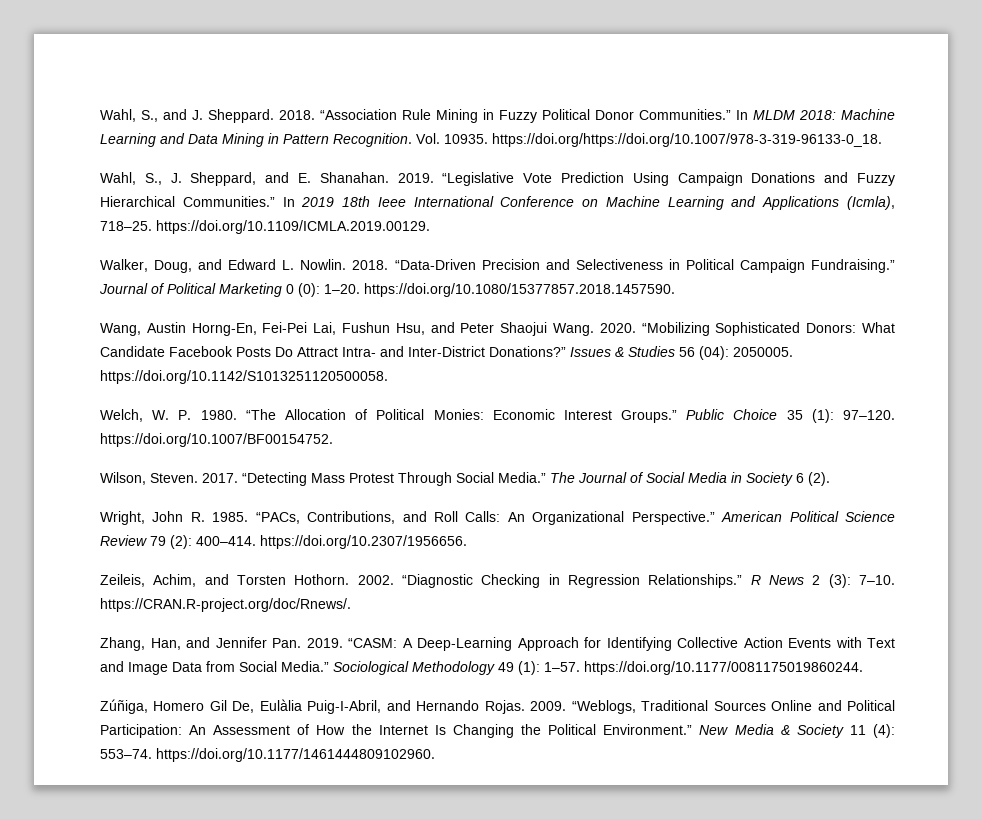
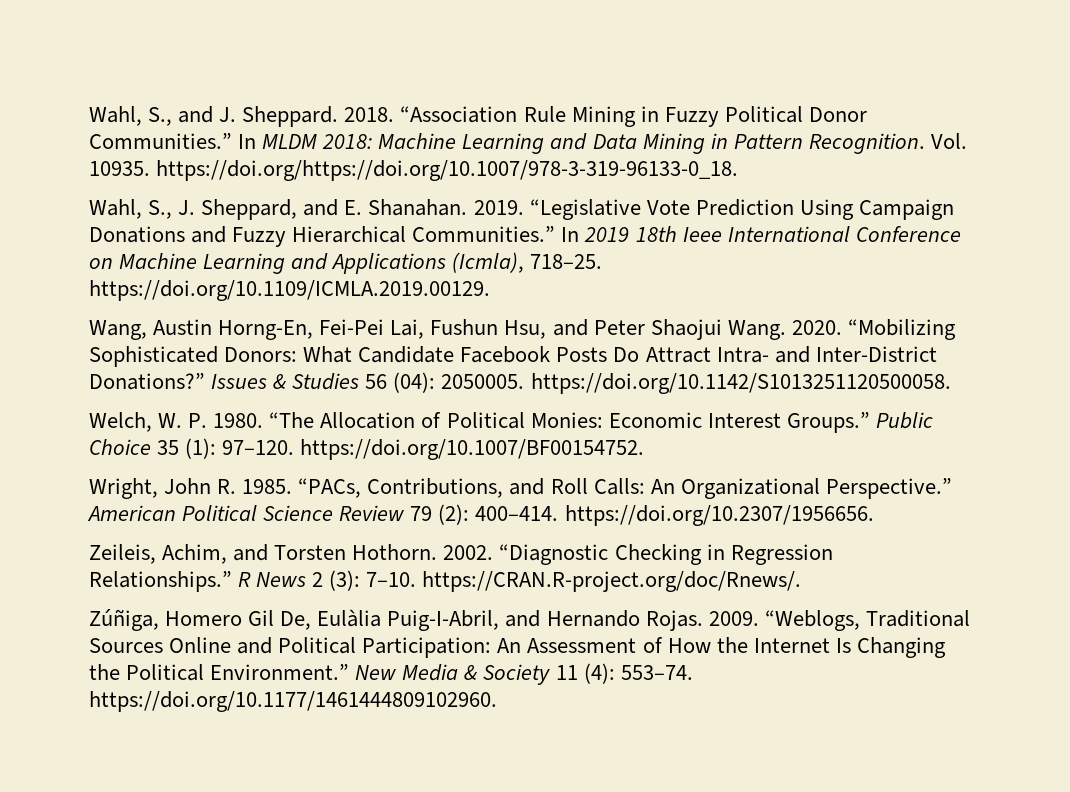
[100,259,895,273] [99,283,675,297] // Walker, Doug, and Edward L. Nowlin. 2018. “Data-Driven Precision and Selectiveness in Political Campaign Fundraising.” Journal of Political Marketing 0 (0): 1–20. https://doi.org/10.1080/15377857.2018.1457590. -> (490, 290) none
[100,472,830,486] // Wilson, Steven. 2017. “Detecting Mass Protest Through Social Media.” The Journal of Social Media in Society 6 (2). -> (645, 449) none
[100,637,895,651] [100,661,863,675] // Zhang, Han, and Jennifer Pan. 2019. “CASM: A Deep-Learning Approach for Identifying Collective Action Events with Text and Image Data from Social Media.” Sociological Methodology 49 (1): 1–57. https://doi.org/10.1177/0081175019860244. -> (802, 581) none

